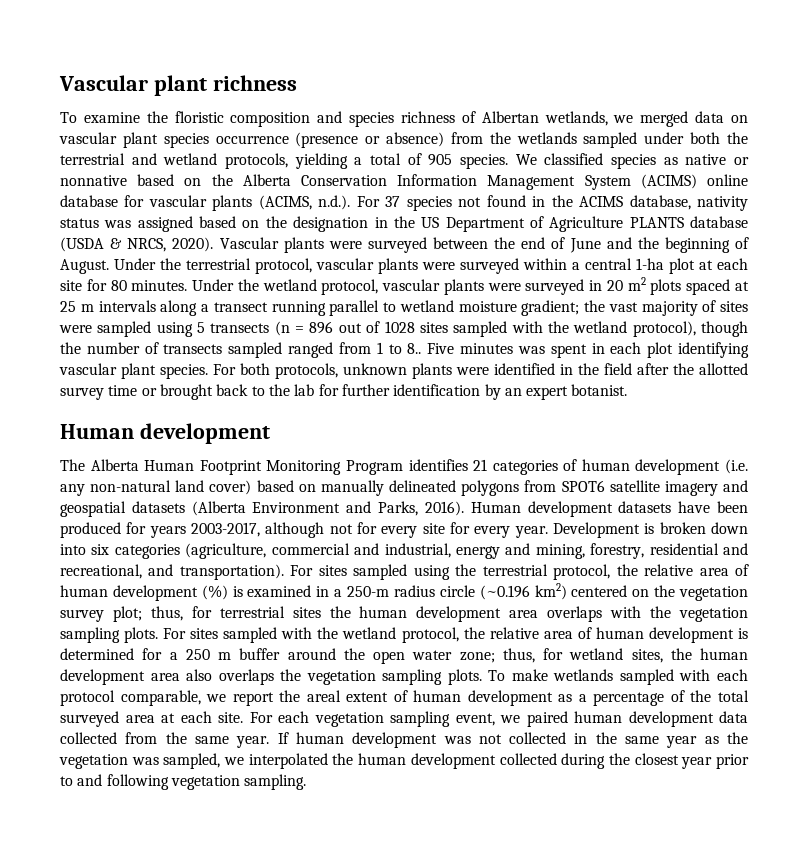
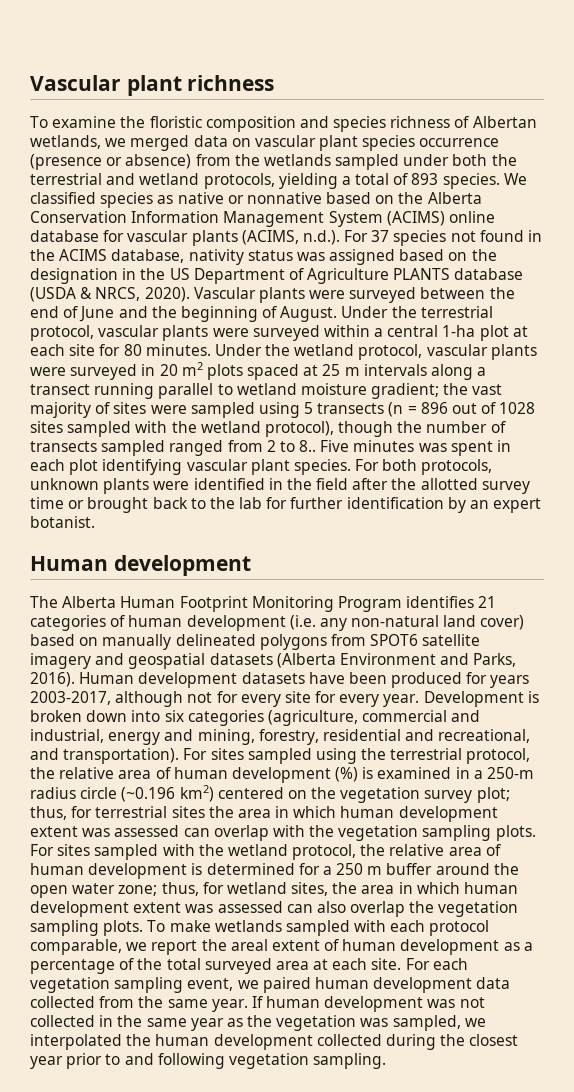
[428,154,453,166] 905 -> [411,173,439,185] 893
[376,342,383,354] 1 -> [266,440,276,452] 2
[359,606,603,622] human development area overlaps -> [237,806,498,822] [30,825,269,841] area in which human development extent was assessed can overlap
[700,648,748,660] [60,669,274,685] human development area also overlaps -> [361,882,519,894] [30,901,406,917] area in which human development extent was assessed can also overlap

